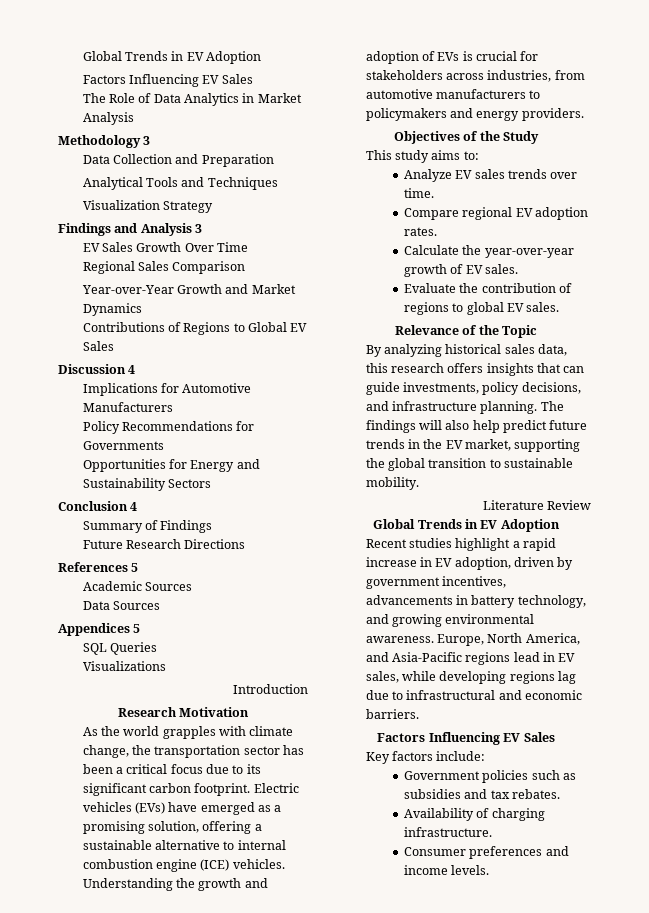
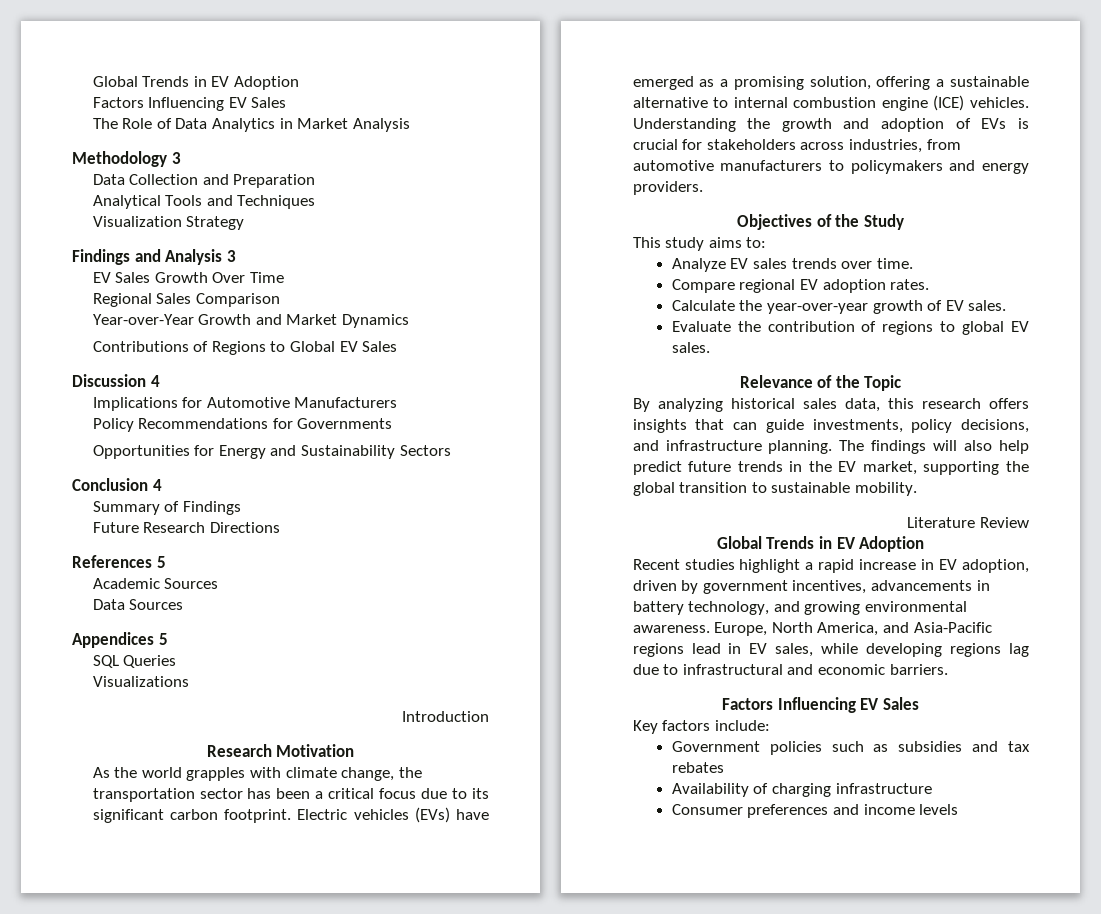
[512,789,561,799] rebates. -> [671,762,724,773] rebates
[403,827,492,837] infrastructure. -> [835,783,932,794] infrastructure
[451,865,490,875] levels. -> [919,804,959,815] levels

